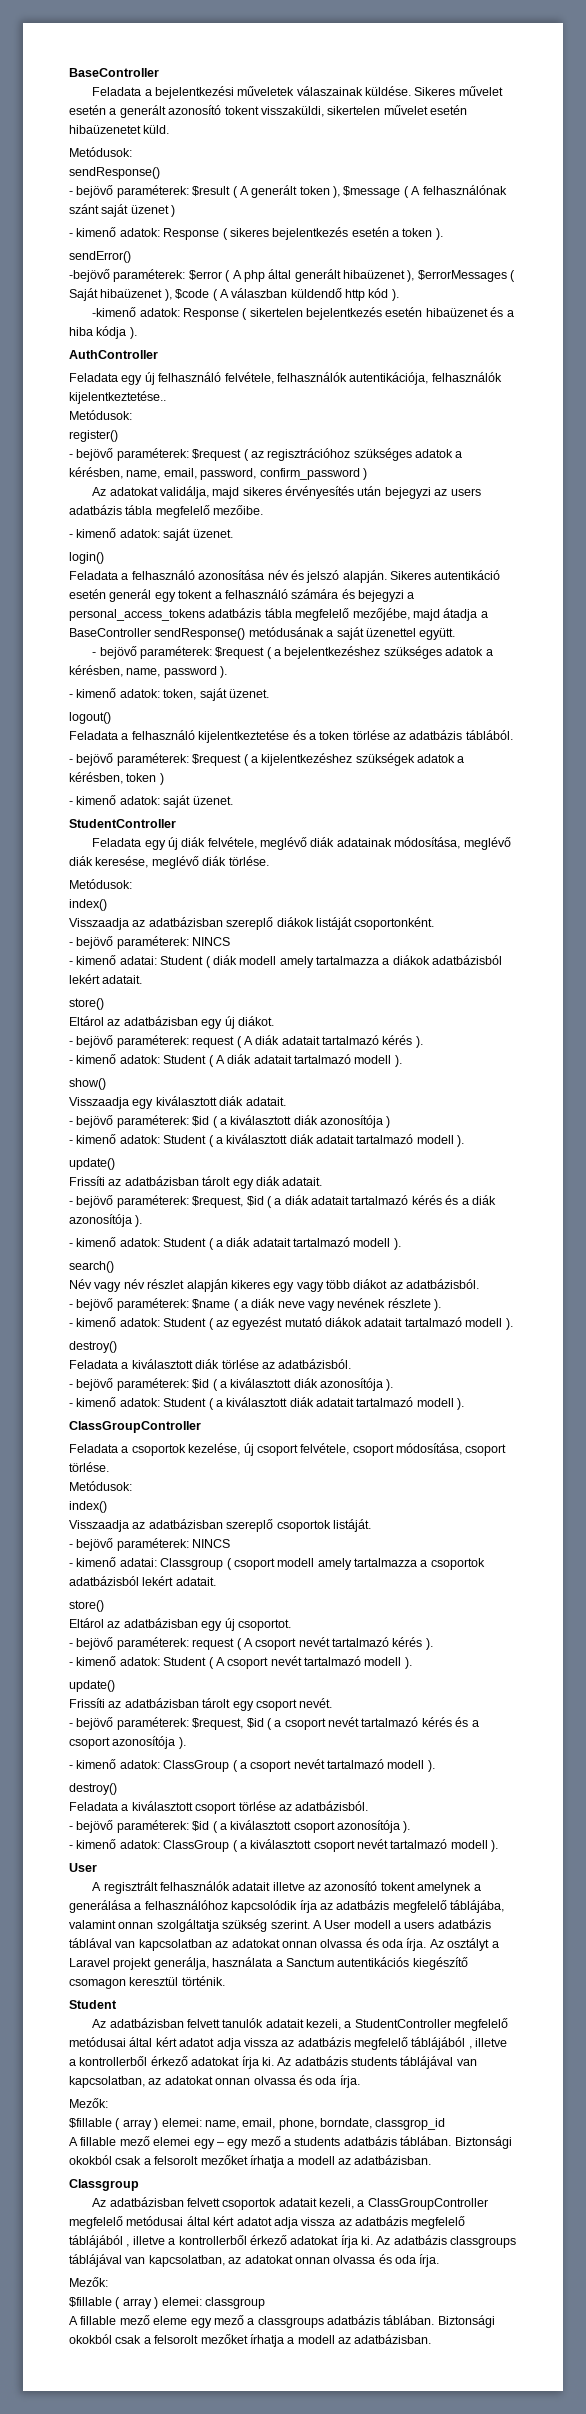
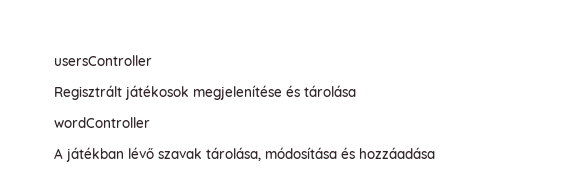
[69,68,159,77] [92,86,503,99] [69,105,467,118] [69,125,170,134] [69,147,132,157] [69,167,160,179] [69,185,507,198] [69,204,176,217] [69,227,443,240] [69,251,131,263] [69,269,516,282] [69,288,399,301] [92,307,514,320] [69,326,137,339] [69,350,158,359] [69,372,502,385] [69,391,166,404] [69,410,132,420] [69,430,118,442] [69,448,463,461] [69,467,367,480] [92,486,481,499] [69,505,264,518] [69,528,233,541] [69,552,104,564] [69,570,501,583] [69,589,415,602] [69,608,488,621] [69,627,456,640] [92,646,493,659] [69,665,228,678] [69,688,269,701] [69,712,111,724] [69,730,513,743] [69,753,465,766] [69,772,164,785] [69,795,233,808] [69,819,176,828] [92,837,511,850] [69,856,269,869] [69,879,132,889] [69,899,107,911] [69,917,435,930] [69,936,231,949] [69,955,503,968] [69,974,143,984] [69,998,104,1010] [69,1016,274,1029] [69,1035,423,1048] [69,1054,402,1067] [69,1078,106,1090] [69,1096,286,1109] [69,1115,391,1128] [69,1134,465,1147] [69,1158,115,1170] [69,1176,323,1189] [69,1195,496,1208] [69,1214,143,1227] [69,1237,401,1250] [69,1261,114,1273] [69,1279,480,1292] [69,1298,442,1311] [69,1317,513,1330] [69,1341,117,1353] [69,1359,352,1369] [69,1378,394,1391] [69,1397,465,1410] [69,1421,201,1433] [69,1443,507,1456] [69,1462,109,1472] [69,1481,132,1491] [69,1501,107,1513] [69,1519,371,1532] [69,1538,231,1551] [69,1557,485,1570] [69,1576,216,1586] [69,1600,104,1612] [69,1618,291,1631] [69,1637,433,1650] [69,1656,412,1669] [69,1680,115,1692] [69,1698,333,1711] [69,1717,479,1730] [69,1736,186,1749] [69,1759,435,1772] [69,1783,117,1795] [69,1801,369,1814] [69,1820,411,1833] [69,1839,499,1852] [69,1863,97,1872] [92,1881,481,1894] [69,1900,504,1913] [69,1919,491,1932] [69,1938,499,1951] [69,1957,468,1970] [69,1976,225,1989] [69,2000,117,2009] [92,2018,509,2031] [69,2037,508,2050] [69,2056,477,2069] [69,2075,360,2088] [69,2098,108,2108] [69,2118,446,2130] [69,2136,512,2149] [69,2155,432,2168] [69,2179,139,2191] [92,2197,488,2210] [69,2216,466,2229] [69,2235,517,2248] [69,2254,440,2267] [69,2277,108,2287] [69,2297,265,2309] [69,2315,495,2328] [69,2334,432,2347] BaseController // Feladata a bejelentkezési műveletek válaszainak küldése. Sikeres művelet esetén a generált azonosító tokent visszaküldi, sikertelen művelet esetén hibaüzenetet küld. // Metódusok: // sendResponse() // - bejövő paraméterek: $result ( A generált token ), $message ( A felhasználónak szánt saját üzenet ) // - kimenő adatok: Response ( sikeres bejelentkezés esetén a token ). // sendError() // -bejövő paraméterek: $error ( A php által generált hibaüzenet ), $errorMessages ( Saját hibaüzenet ), $code ( A válaszban küldendő http kód ). // -kimenő adatok: Response ( sikertelen bejelentkezés esetén hibaüzenet és a hiba kódja ). // AuthController // Feladata egy új felhasználó felvétele, felhasználók autentikációja, felhasználók kijelentkeztetése.. // Metódusok: // register() // - bejövő paraméterek: $request ( az regisztrációhoz szükséges adatok a kérésben, name, email, password, confirm_password ) // Az adatokat validálja, majd sikeres érvényesítés után bejegyzi az users adatbázis tábla megfelelő mezőibe. // - kimenő adatok: saját üzenet. // login() // Feladata a felhasználó azonosítása név és jelszó alapján. Sikeres autentikáció esetén generál egy tokent a felhasználó számára és bejegyzi a personal_access_tokens adatbázis tábla megfelelő mezőjébe, majd átadja a BaseController sendResponse() metódusának a saját üzenettel együtt. // - bejövő paraméterek: $request ( a bejelentkezéshez szükséges adatok a kérésben, name, password ). // - kimenő adatok: token, saját üzenet. // logout() // Feladata a felhasználó kijelentkeztetése és a token törlése az adatbázis táblából. // - bejövő paraméterek: $request ( a kijelentkezéshez szükségek adatok a kérésben, token ) // - kimenő adatok: saját üzenet. // StudentController // Feladata egy új diák felvétele, meglévő diák adatainak módosítása, meglévő diák keresése, meglévő diák törlése. // Metódusok: // index() // Visszaadja az adatbázisban szereplő diákok listáját csoportonként. // - bejövő paraméterek: NINCS // - kimenő adatai: Student ( diák modell amely tartalmazza a diákok adatbázisból lekért adatait. // store() // Eltárol az adatbázisban egy új diákot. // - bejövő paraméterek: request ( A diák adatait tartalmazó kérés ). // - kimenő adatok: Student ( A diák adatait tartalmazó modell ). // show() // Visszaadja egy kiválasztott diák adatait. // - bejövő paraméterek: $id ( a kiválasztott diák azonosítója ) // - kimenő adatok: Student ( a kiválasztott diák adatait tartalmazó modell ). // update() // Frissíti az adatbázisban tárolt egy diák adatait. // - bejövő paraméterek: $request, $id ( a diák adatait tartalmazó kérés és a diák azonosítója ). // - kimenő adatok: Student ( a diák adatait tartalmazó modell ). // search() // Név vagy név részlet alapján kikeres egy vagy több diákot az adatbázisból. // - bejövő paraméterek: $name ( a diák neve vagy nevének részlete ). // - kimenő adatok: Student ( az egyezést mutató diákok adatait tartalmazó modell ). // destroy() // Feladata a kiválasztott diák törlése az adatbázisból. // - bejövő paraméterek: $id ( a kiválasztott diák azonosítója ). // - kimenő adatok: Student ( a kiválasztott diák adatait tartalmazó modell ). // ClassGroupController // Feladata a csoportok kezelése, új csoport felvétele, csoport módosítása, csoport törlése. // Metódusok: // index() // Visszaadja az adatbázisban szereplő csoportok listáját. // - bejövő paraméterek: NINCS // - kimenő adatai: Classgroup ( csoport modell amely tartalmazza a csoportok adatbázisból lekért adatait. // store() // Eltárol az adatbázisban egy új csoportot. // - bejövő paraméterek: request ( A csoport nevét tartalmazó kérés ). // - kimenő adatok: Student ( A csoport nevét tartalmazó modell ). // update() // Frissíti az adatbázisban tárolt egy csoport nevét. // - bejövő paraméterek: $request, $id ( a csoport nevét tartalmazó kérés és a csoport azonosítója ). // - kimenő adatok: ClassGroup ( a csoport nevét tartalmazó modell ). // destroy() // Feladata a kiválasztott csoport törlése az adatbázisból. // - bejövő paraméterek: $id ( a kiválasztott csoport azonosítója ). // - kimenő adatok: ClassGroup ( a kiválasztott csoport nevét tartalmazó modell ). // User // A regisztrált felhasználók adatait illetve az azonosító tokent amelynek a generálása a felhasználóhoz kapcsolódik írja az adatbázis megfelelő táblájába, valamint onnan szolgáltatja szükség szerint. A User modell a users adatbázis táblával van kapcsolatban az adatokat onnan olvassa és oda írja. Az osztályt a Laravel projekt generálja, használata a Sanctum autentikációs kiegészítő csomagon keresztül történik. // Student // Az adatbázisban felvett tanulók adatait kezeli, a StudentController megfelelő metódusai által kért adatot adja vissza az adatbázis megfelelő táblájából , illetve a kontrollerből érkező adatokat írja ki. Az adatbázis students táblájával van kapcsolatban, az adatokat onnan olvassa és oda írja. // Mezők: // $fillable ( array ) elemei: name, email, phone, borndate, classgrop_id // A fillable mező elemei egy – egy mező a students adatbázis táblában. Biztonsági okokból csak a felsorolt mezőket írhatja a modell az adatbázisban. // Classgroup // Az adatbázisban felvett csoportok adatait kezeli, a ClassGroupController megfelelő metódusai által kért adatot adja vissza az adatbázis megfelelő táblájából , illetve a kontrollerből érkező adatokat írja ki. Az adatbázis classgroups táblájával van kapcsolatban, az adatokat onnan olvassa és oda írja. // Mezők: // $fillable ( array ) elemei: classgroup // A fillable mező eleme egy mező a classgroups adatbázis táblában. Biztonsági okokból csak a felsorolt mezőket írhatja a modell az adatbázisban. -> [54,55,152,66] [54,85,356,100] [54,117,150,128] [54,147,435,162] usersController // Regisztrált játékosok megjelenítése és tárolása // wordController // A játékban lévő szavak tárolása, módosítása és hozzáadása

